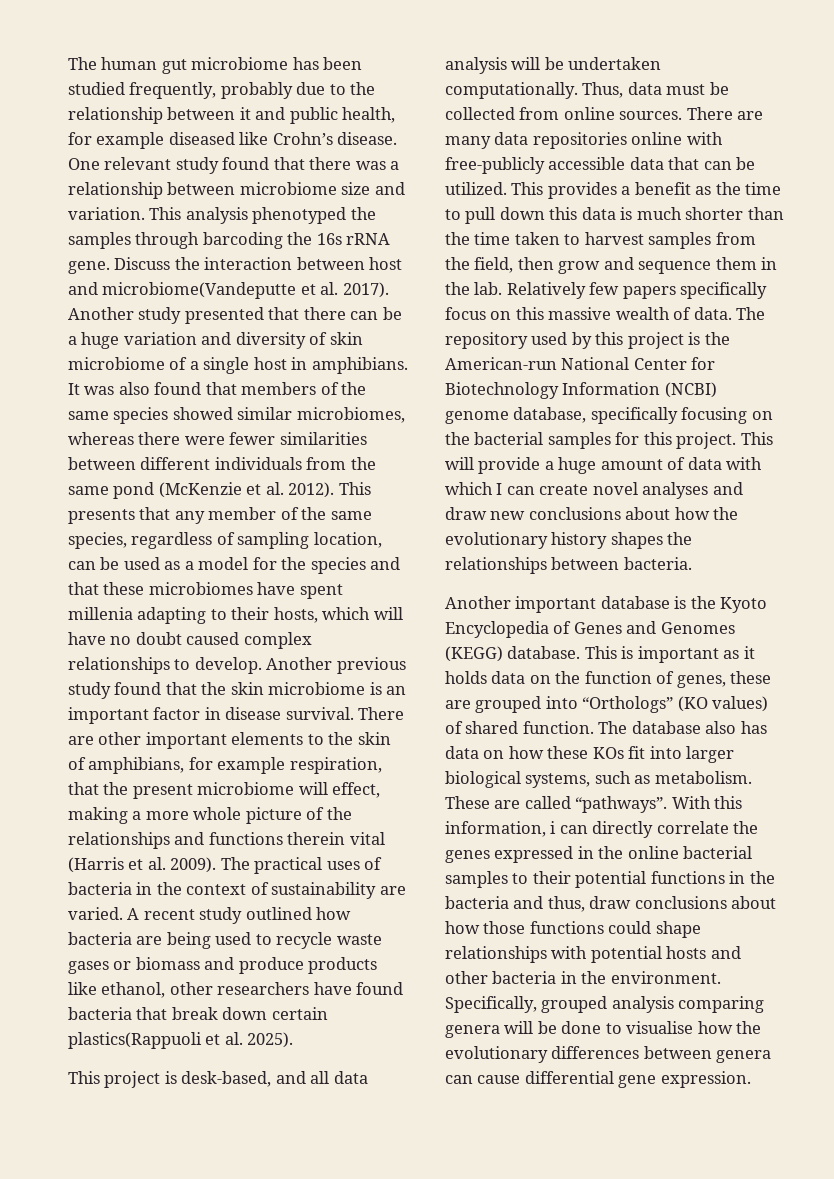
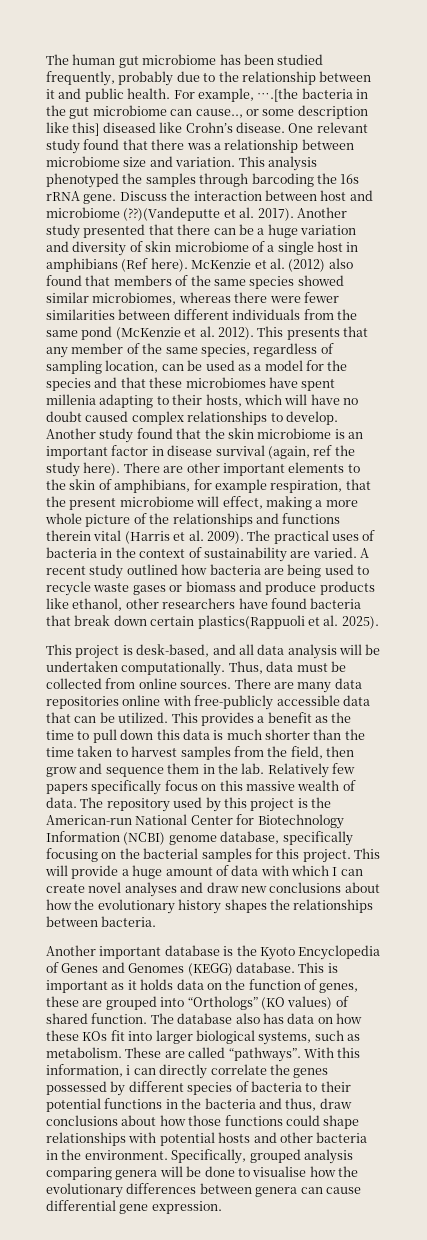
[342,107,396,123] [68,132,165,149] health, for example -> [127,88,368,102] [46,105,368,119] [46,122,100,136] health. For example, ….[the bacteria in the gut microbiome can cause.., or some description like this]
[102,282,297,299] microbiome(Vandeputte -> [46,207,221,221] microbiome (??)(Vandeputte
[311,357,408,374] [68,383,115,395] amphibians. It was -> [46,258,326,272] amphibians (Ref here). McKenzie et al. (2012)
[336,657,406,674] previous -> (96, 433) none
[285,707,354,720] survival. -> [215,445,355,459] [46,462,121,477] survival (again, ref the study here).
[494,846,753,863] [445,871,508,888] expressed in the online bacterial samples -> [46,1081,302,1096] possessed by different species of bacteria

